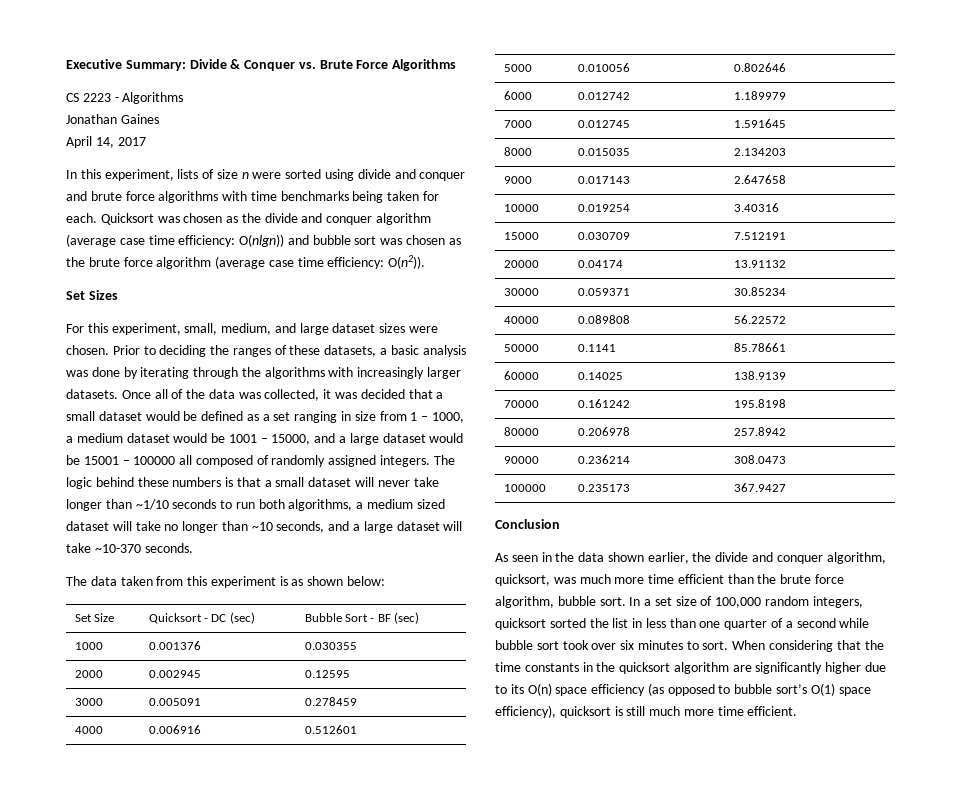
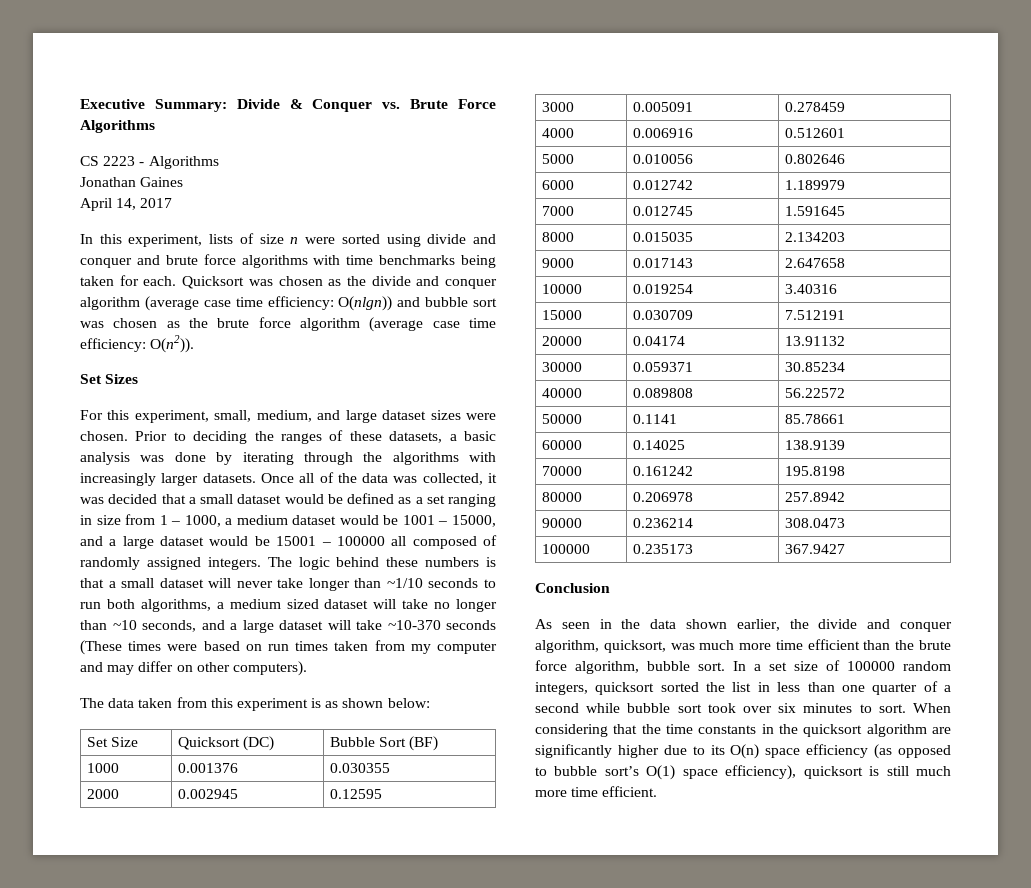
[144,543,193,553] seconds. -> [446,620,496,630] [80,640,497,655] [80,661,307,676] seconds (These times were based on run times taken from my computer and may differ on other computers).
[204,612,255,624] - DC (sec) -> [242,736,274,751] (DC)
[370,612,420,624] - BF (sec) -> [409,736,439,751] (BF)
[715,597,762,608] 100,000 -> [847,661,895,671] 100000

